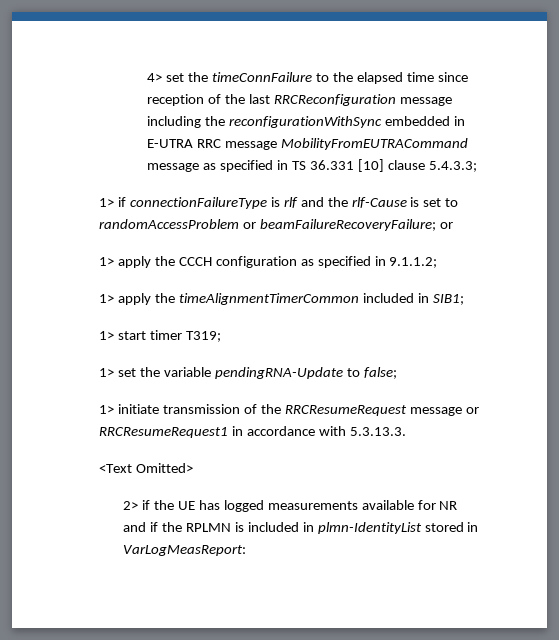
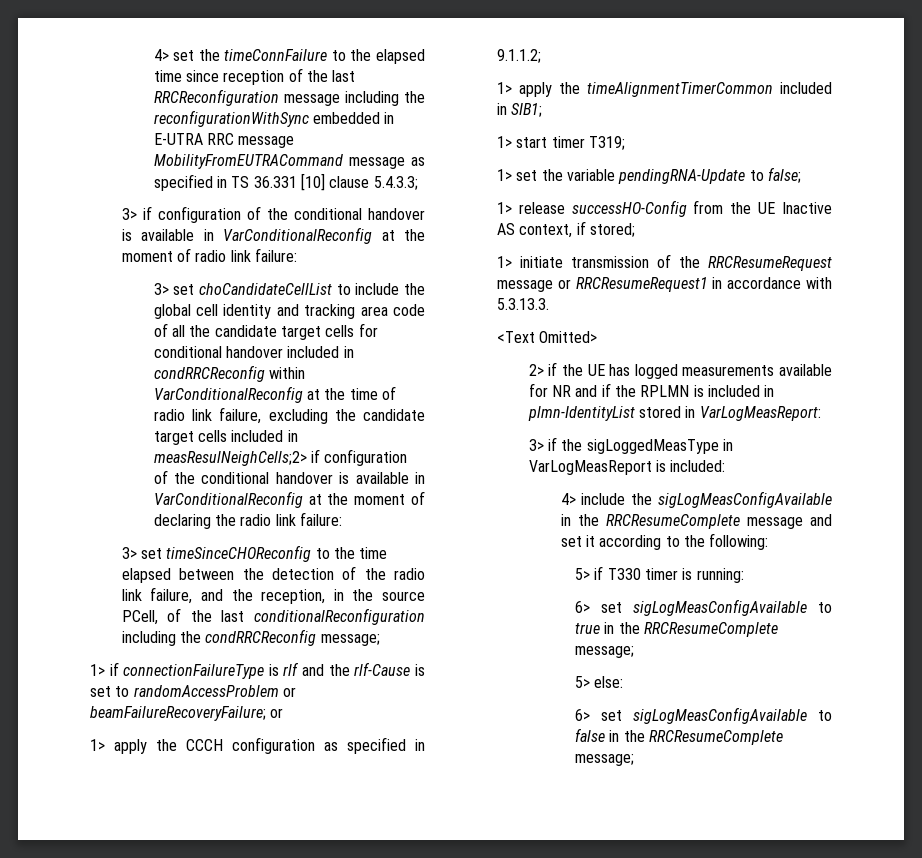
(477, 166) none -> [121,206,426,223] [121,227,425,244] [121,248,298,262] [153,283,425,295] [153,304,425,319] [153,323,378,340] [153,346,354,358] [153,365,306,382] [153,386,397,403] [153,407,425,424] [153,430,298,445] [153,449,408,466] [153,470,425,484] [153,491,425,508] [153,512,343,529] [121,545,388,562] [121,566,425,583] [121,587,425,604] [121,608,425,625] [121,629,380,646] // 3> if configuration of the conditional handover is available in VarConditionalReconfig at the moment of radio link failure: // 3> set choCandidateCellList to include the global cell identity and tracking area code of all the candidate target cells for conditional handover included in condRRCReconfig within VarConditionalReconfig at the time of radio link failure, excluding the candidate target cells included in measResulNeighCells;2> if configuration of the conditional handover is available in VarConditionalReconfig at the moment of declaring the radio link failure: // 3> set timeSinceCHOReconfig to the time elapsed between the detection of the radio link failure, and the reception, in the source PCell, of the last conditionalReconfiguration including the condRRCReconfig message;
(397, 373) none -> [496,200,832,217] [496,221,635,238] // 1> release successHO-Config from the UE Inactive AS context, if stored;
(247, 550) none -> [528,437,734,454] [528,460,726,475] [560,491,832,508] [560,514,832,529] [560,533,769,550] [575,566,744,583] [575,599,832,616] [575,622,779,637] [575,646,635,658] [575,676,624,688] [575,707,832,724] [575,728,784,745] [575,754,635,766] // 3> if the sigLoggedMeasType in VarLogMeasReport is included: // 4> include the sigLogMeasConfigAvailable in the RRCResumeComplete message and set it according to the following: // 5> if T330 timer is running: // 6> set sigLogMeasConfigAvailable to true in the RRCResumeComplete message; // 5> else: // 6> set sigLogMeasConfigAvailable to false in the RRCResumeComplete message;

